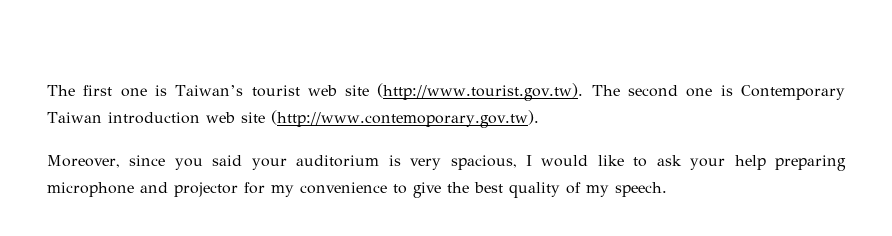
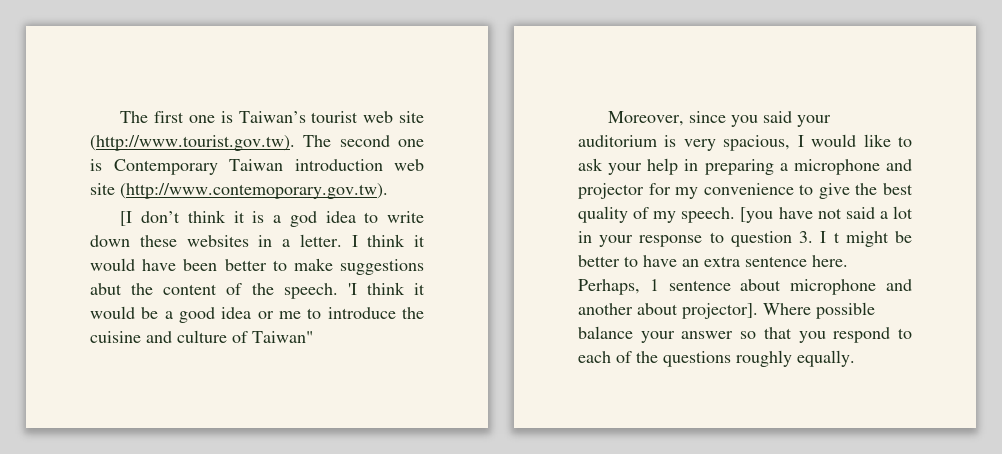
(539, 119) none -> [120,210,424,227] [90,234,425,247] [90,258,424,275] [90,282,425,299] [90,306,425,323] [90,330,313,343] // [I don’t think it is a god idea to write down these websites in a letter. I think it would have been better to make suggestions abut the content of the speech. 'I think it would be a good idea or me to introduce the cuisine and culture of Taiwan"
[775,155,846,171] preparing -> [684,159,788,175] in preparing a
(667, 189) none -> [740,206,913,223] [578,231,912,247] [578,255,848,267] [578,279,912,295] [578,302,875,319] [578,326,912,343] [578,350,855,367] [you have not said a lot in your response to question 3. I t might be better to have an extra sentence here. Perhaps, 1 sentence about microphone and another about projector]. Where possible balance your answer so that you respond to each of the questions roughly equally.

